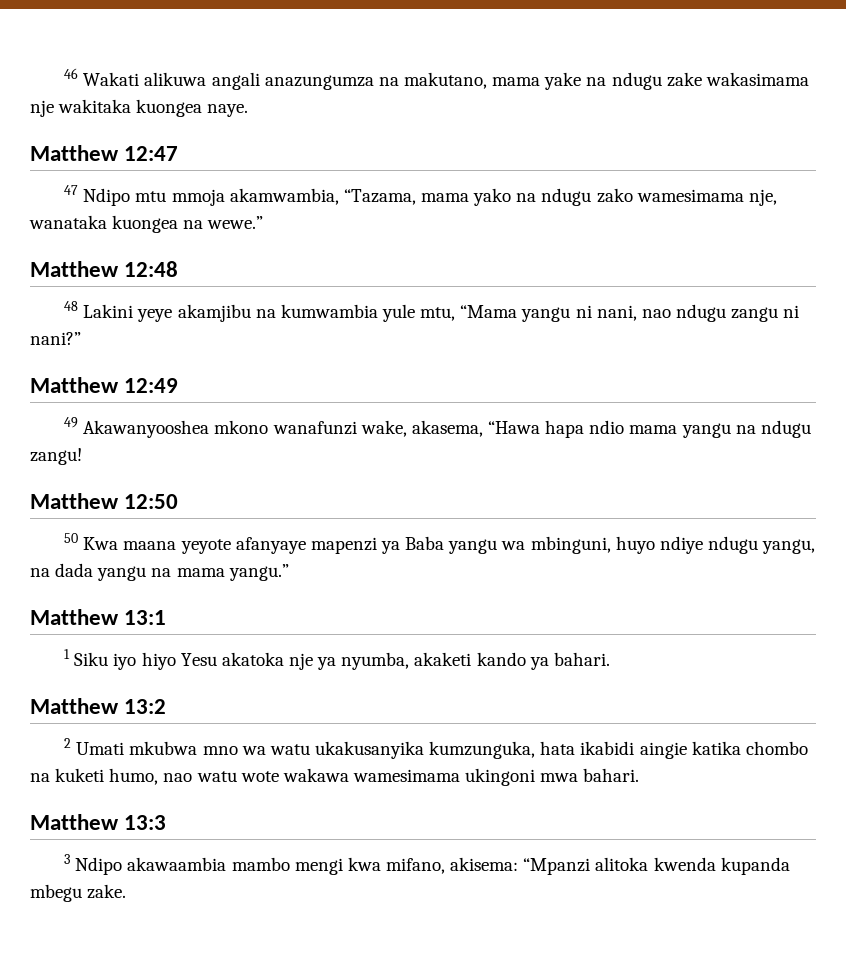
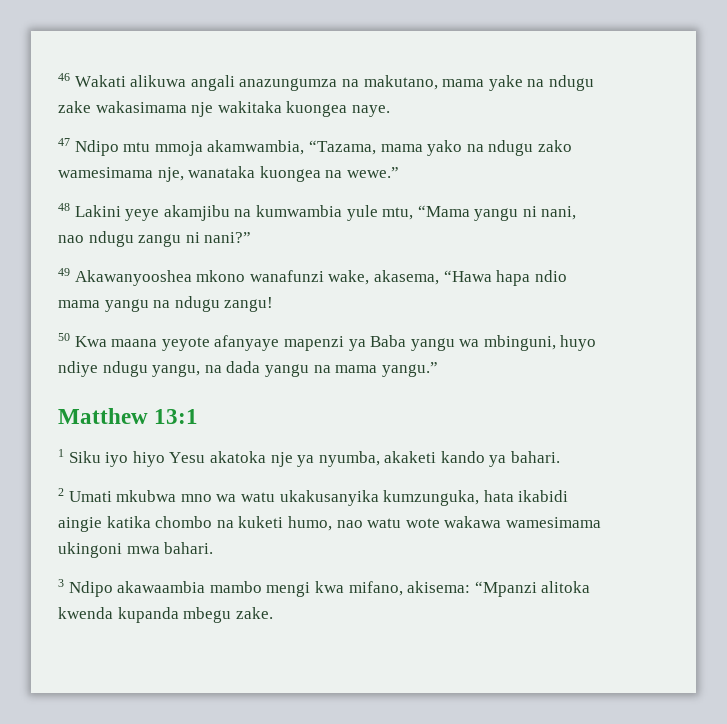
[30,145,179,161] // Matthew 12:47 -> (390, 111) none
[30,261,179,277] // Matthew 12:48 -> (399, 172) none
[30,377,179,393] // Matthew 12:49 -> (252, 237) none
[30,493,179,509] // Matthew 12:50 -> (274, 304) none
[30,698,167,714] // Matthew 13:2 -> (561, 457) none
[30,814,167,830] // Matthew 13:3 -> (214, 548) none

